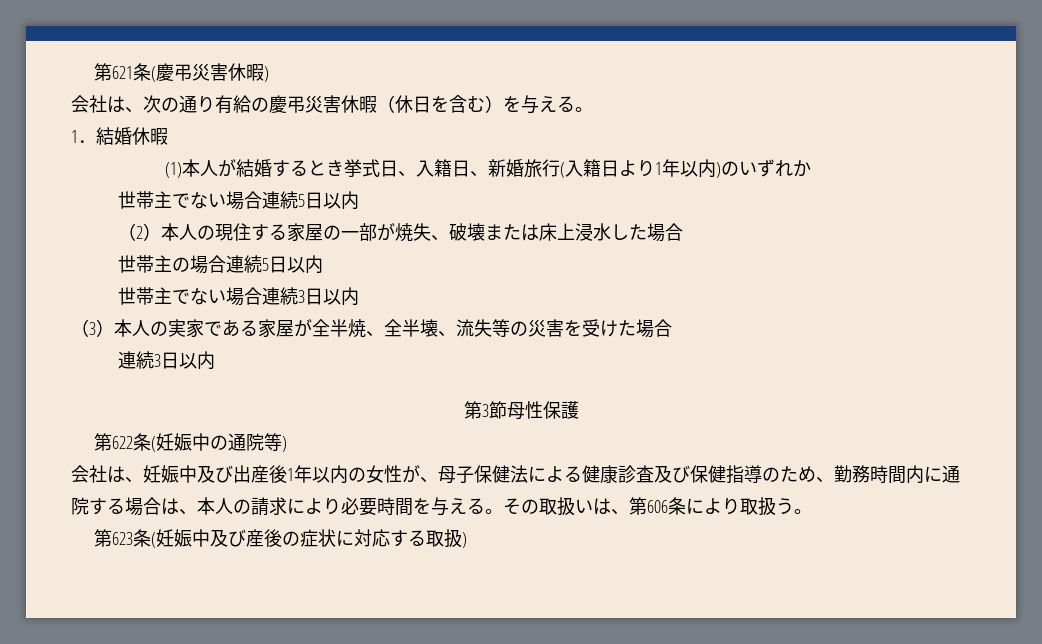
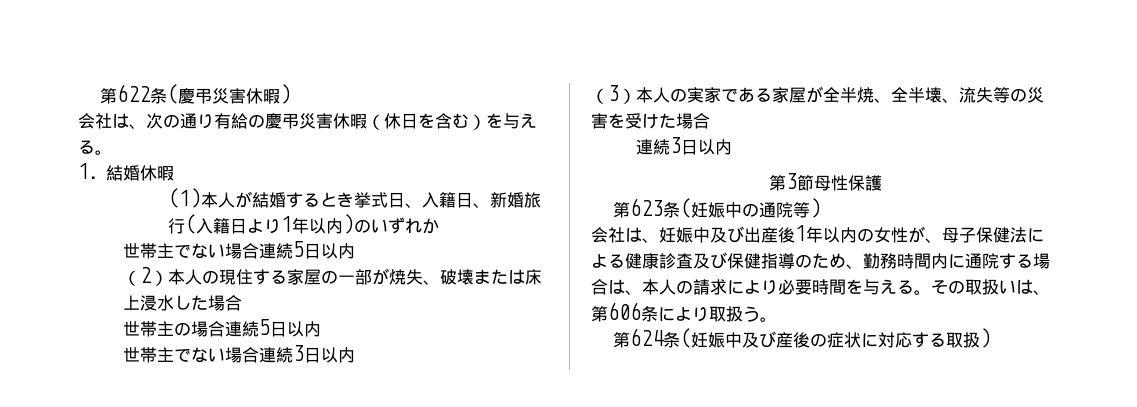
[94,63,134,81] 第621 -> [100,84,151,104] 第622
[112,436,134,449] 622 -> [630,198,664,216] 623
[112,532,134,545] 623 -> [630,328,665,346] 624

